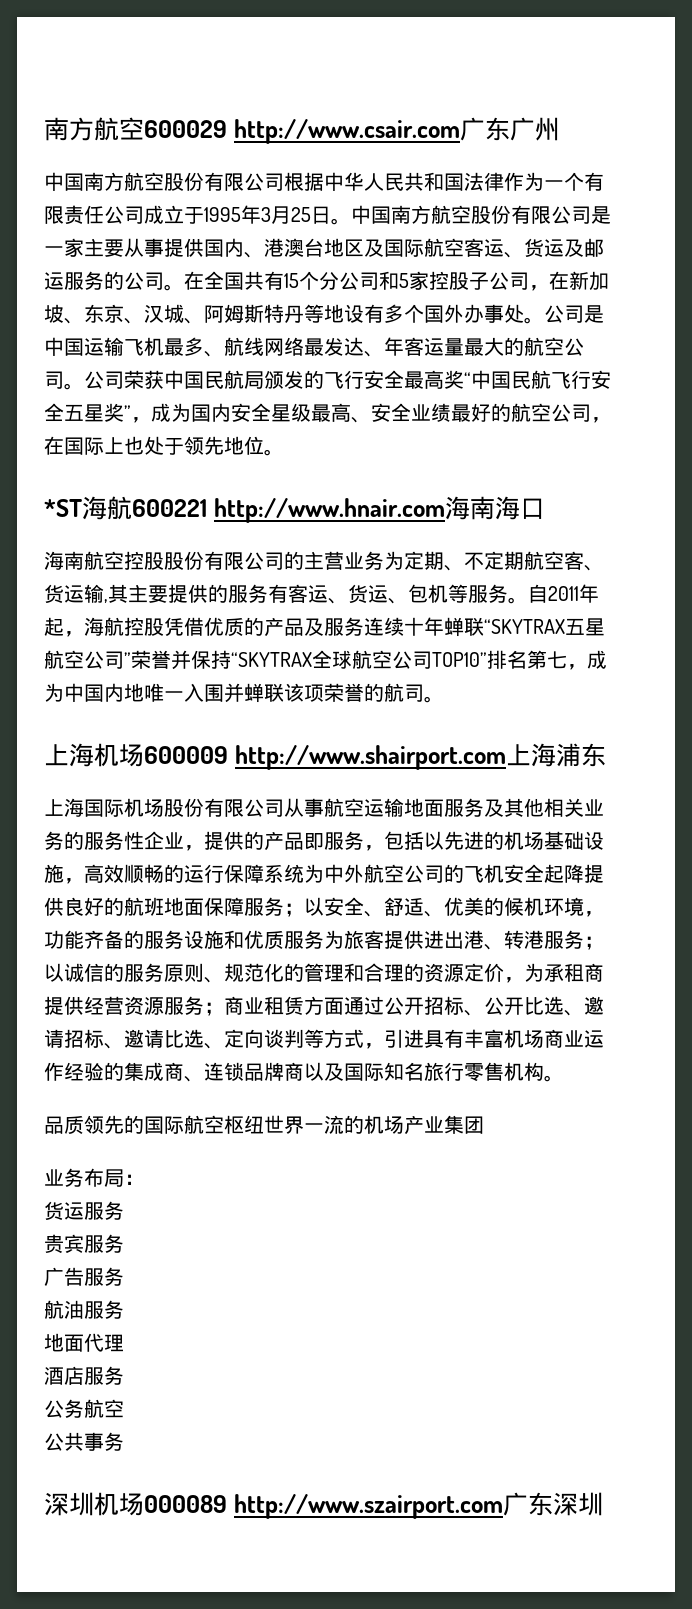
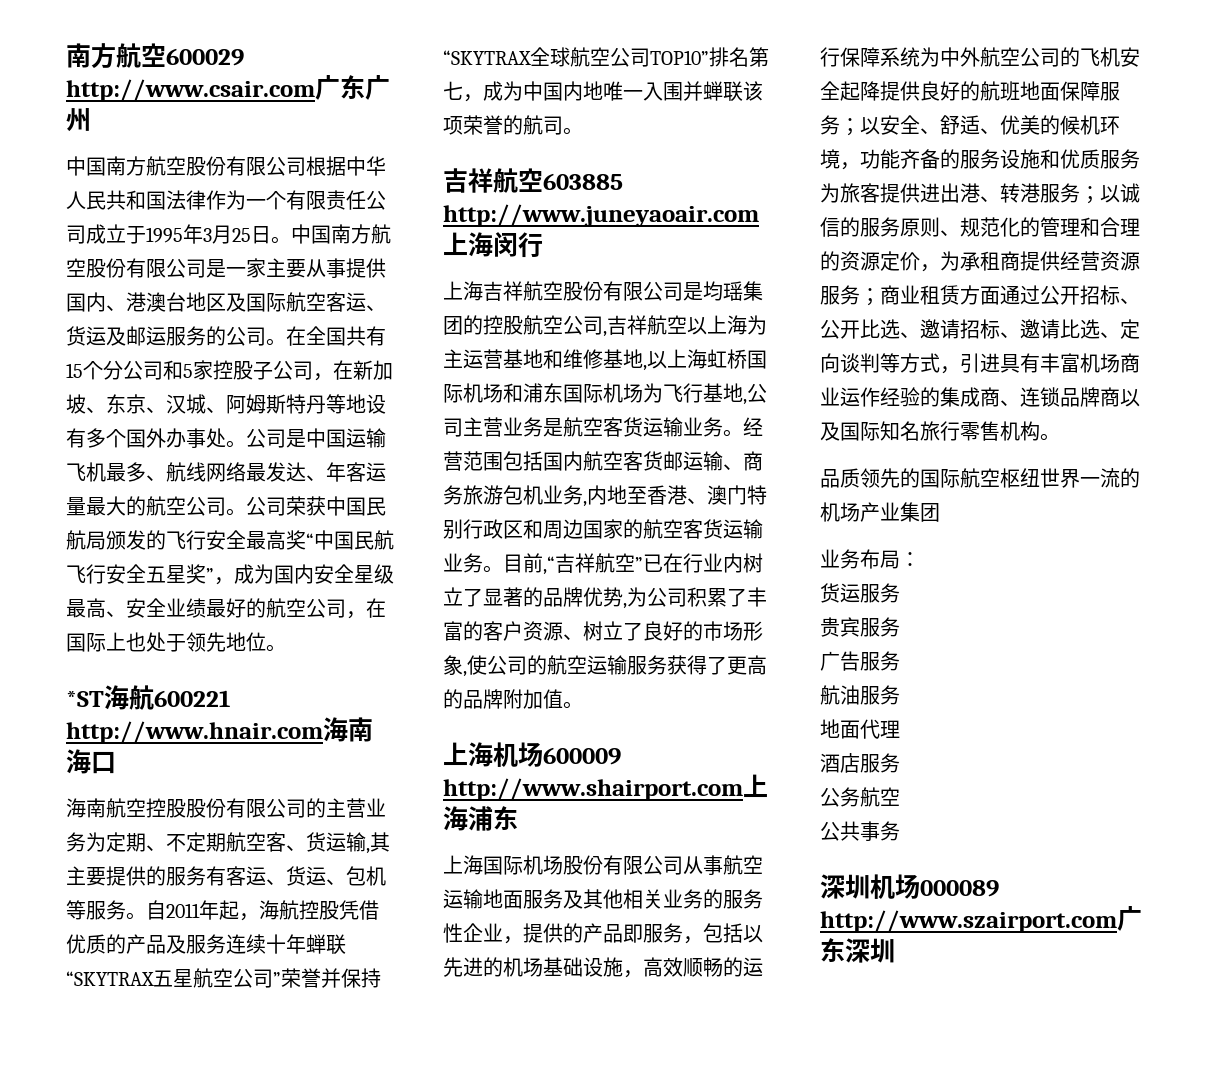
(444, 699) none -> [443,168,623,193] [443,204,759,227] [443,232,543,258] [443,281,763,301] [443,315,767,337] [443,349,767,371] [443,383,767,405] [443,417,763,437] [443,451,763,471] [443,485,767,507] [443,519,763,539] [443,553,763,575] [443,587,767,609] [443,621,763,641] [443,655,767,677] [443,689,583,709] // 吉祥航空603885 http://www.juneyaoair.com上海闵行 // 上海吉祥航空股份有限公司是均瑶集团的控股航空公司,吉祥航空以上海为主运营基地和维修基地,以上海虹桥国际机场和浦东国际机场为飞行基地,公司主营业务是航空客货运输业务。经营范围包括国内航空客货邮运输、商务旅游包机业务,内地至香港、澳门特别行政区和周边国家的航空客货运输业务。目前,“吉祥航空”已在行业内树立了显著的品牌优势,为公司积累了丰富的客户资源、树立了良好的市场形象,使公司的航空运输服务获得了更高的品牌附加值。

